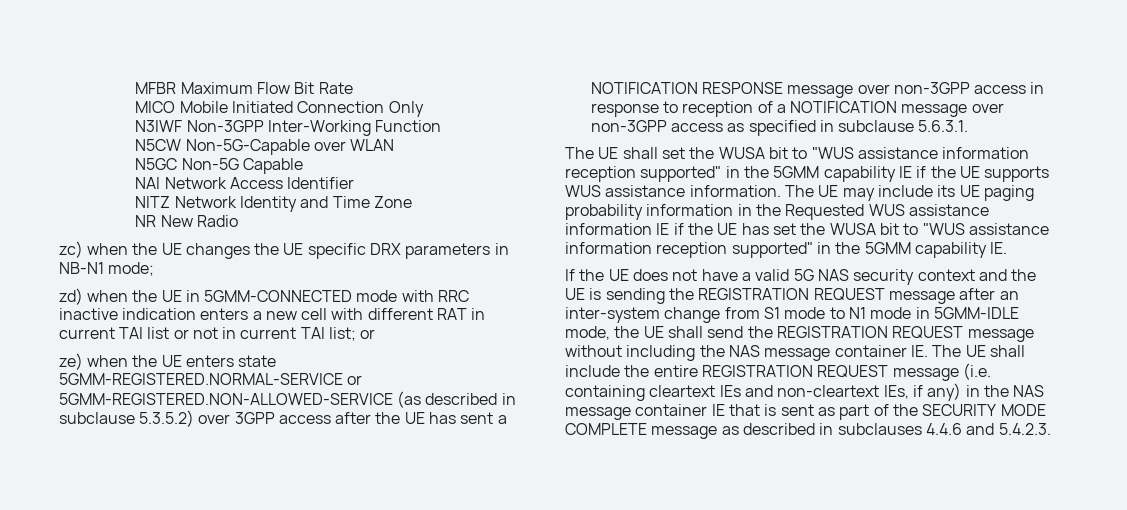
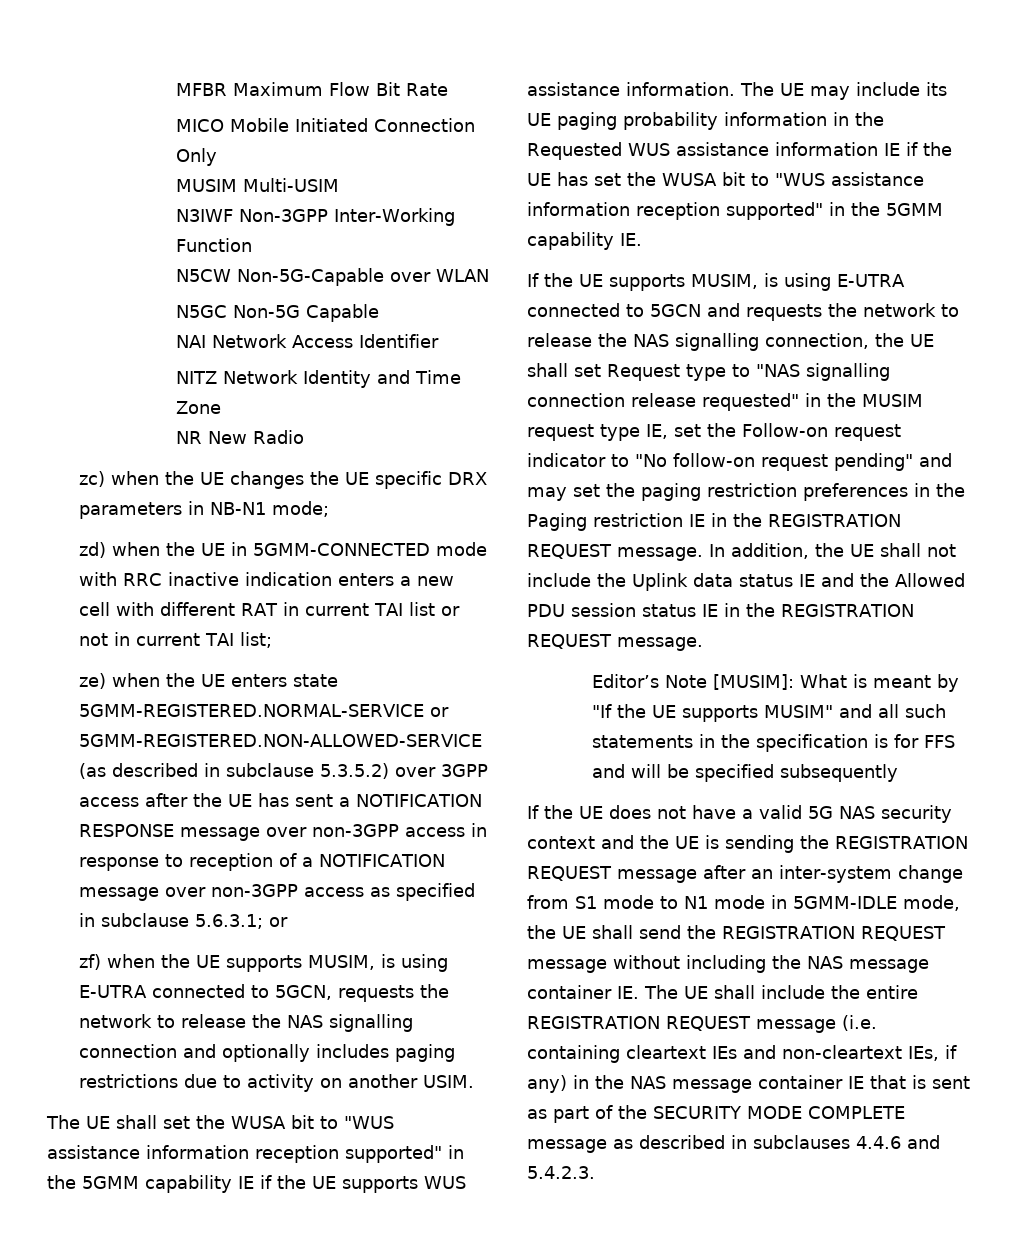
(424, 109) none -> [176,178,340,192] // MUSIM Multi-USIM
[360,329,376,339] or -> (273, 640) none
[918,120,969,132] 5.6.3.1. -> [195,914,289,929] [79,954,449,972] [79,984,450,1002] [79,1014,414,1032] [79,1044,456,1062] [79,1074,475,1092] 5.6.3.1; or // zf) when the UE supports MUSIM, is using E-UTRA connected to 5GCN, requests the network to release the NAS signalling connection and optionally includes paging restrictions due to activity on another USIM.
(1008, 248) none -> [527,273,905,291] [527,303,959,321] [527,333,934,351] [527,363,890,381] [527,393,923,411] [527,423,901,441] [527,453,952,471] [527,483,965,501] [527,513,901,531] [527,543,956,561] [527,573,965,591] [527,603,914,617] [527,634,703,651] [591,674,959,692] [591,704,946,722] [591,734,955,752] [591,764,898,782] // If the UE supports MUSIM, is using E-UTRA connected to 5GCN and requests the network to release the NAS signalling connection, the UE shall set Request type to "NAS signalling connection release requested" in the MUSIM request type IE, set the Follow-on request indicator to "No follow-on request pending" and may set the paging restriction preferences in the Paging restriction IE in the REGISTRATION REQUEST message. In addition, the UE shall not include the Uplink data status IE and the Allowed PDU session status IE in the REGISTRATION REQUEST message. // Editor’s Note [MUSIM]: What is meant by "If the UE supports MUSIM" and all such statements in the specification is for FFS and will be specified subsequently

